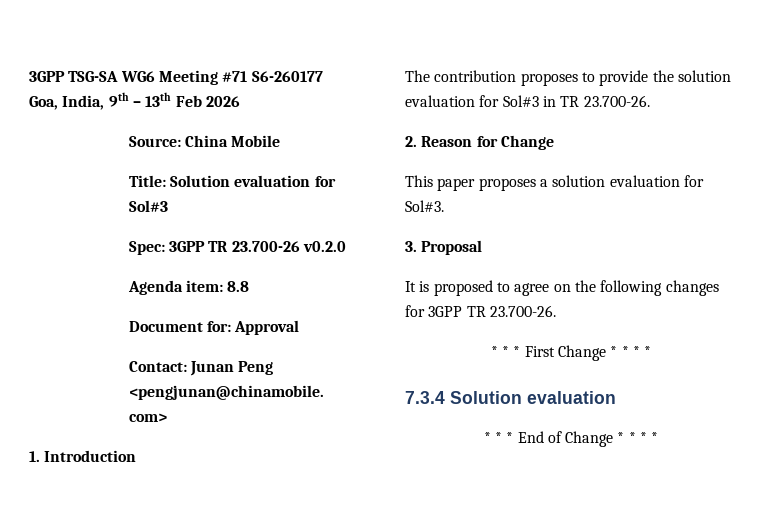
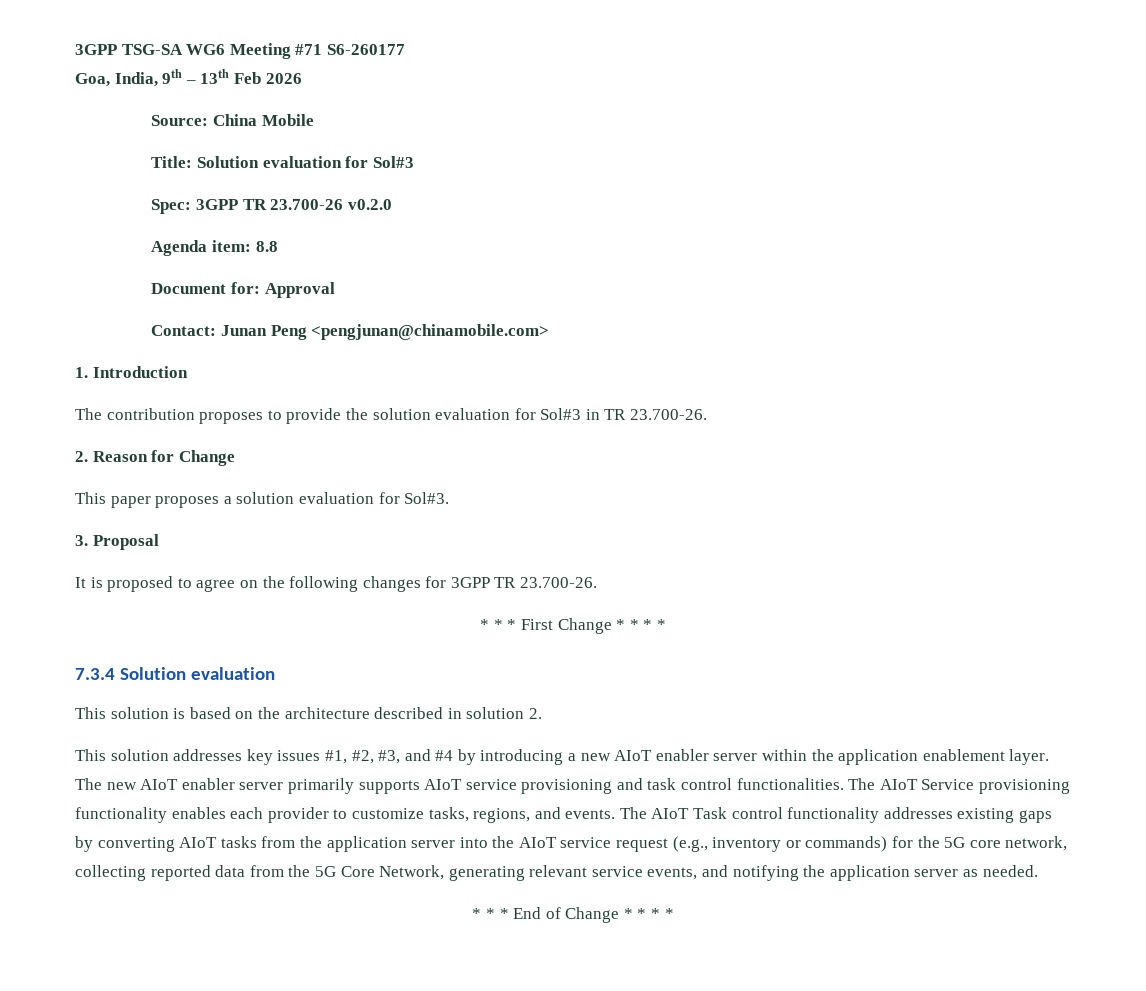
(616, 397) none -> [75,707,542,719] [75,749,1050,765] [75,778,1071,794] [75,807,1053,823] [75,836,1068,852] [75,865,1038,881] // This solution is based on the architecture described in solution 2. // This solution addresses key issues #1, #2, #3, and #4 by introducing a new AIoT enabler server within the application enablement layer. The new AIoT enabler server primarily supports AIoT service provisioning and task control functionalities. The AIoT Service provisioning functionality enables each provider to customize tasks, regions, and events. The AIoT Task control functionality addresses existing gaps by converting AIoT tasks from the application server into the AIoT service request (e.g., inventory or commands) for the 5G core network, collecting reported data from the 5G Core Network, generating relevant service events, and notifying the application server as needed.

